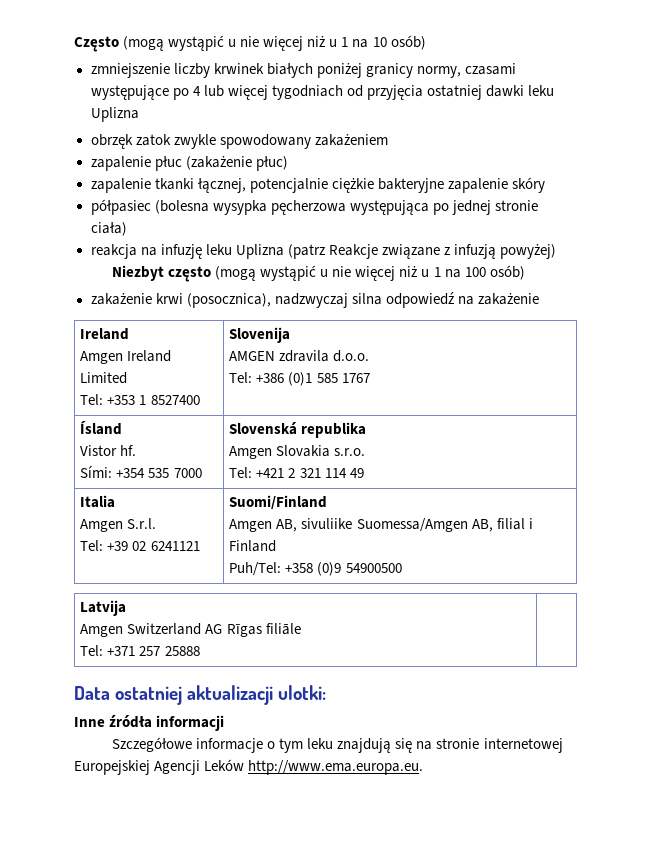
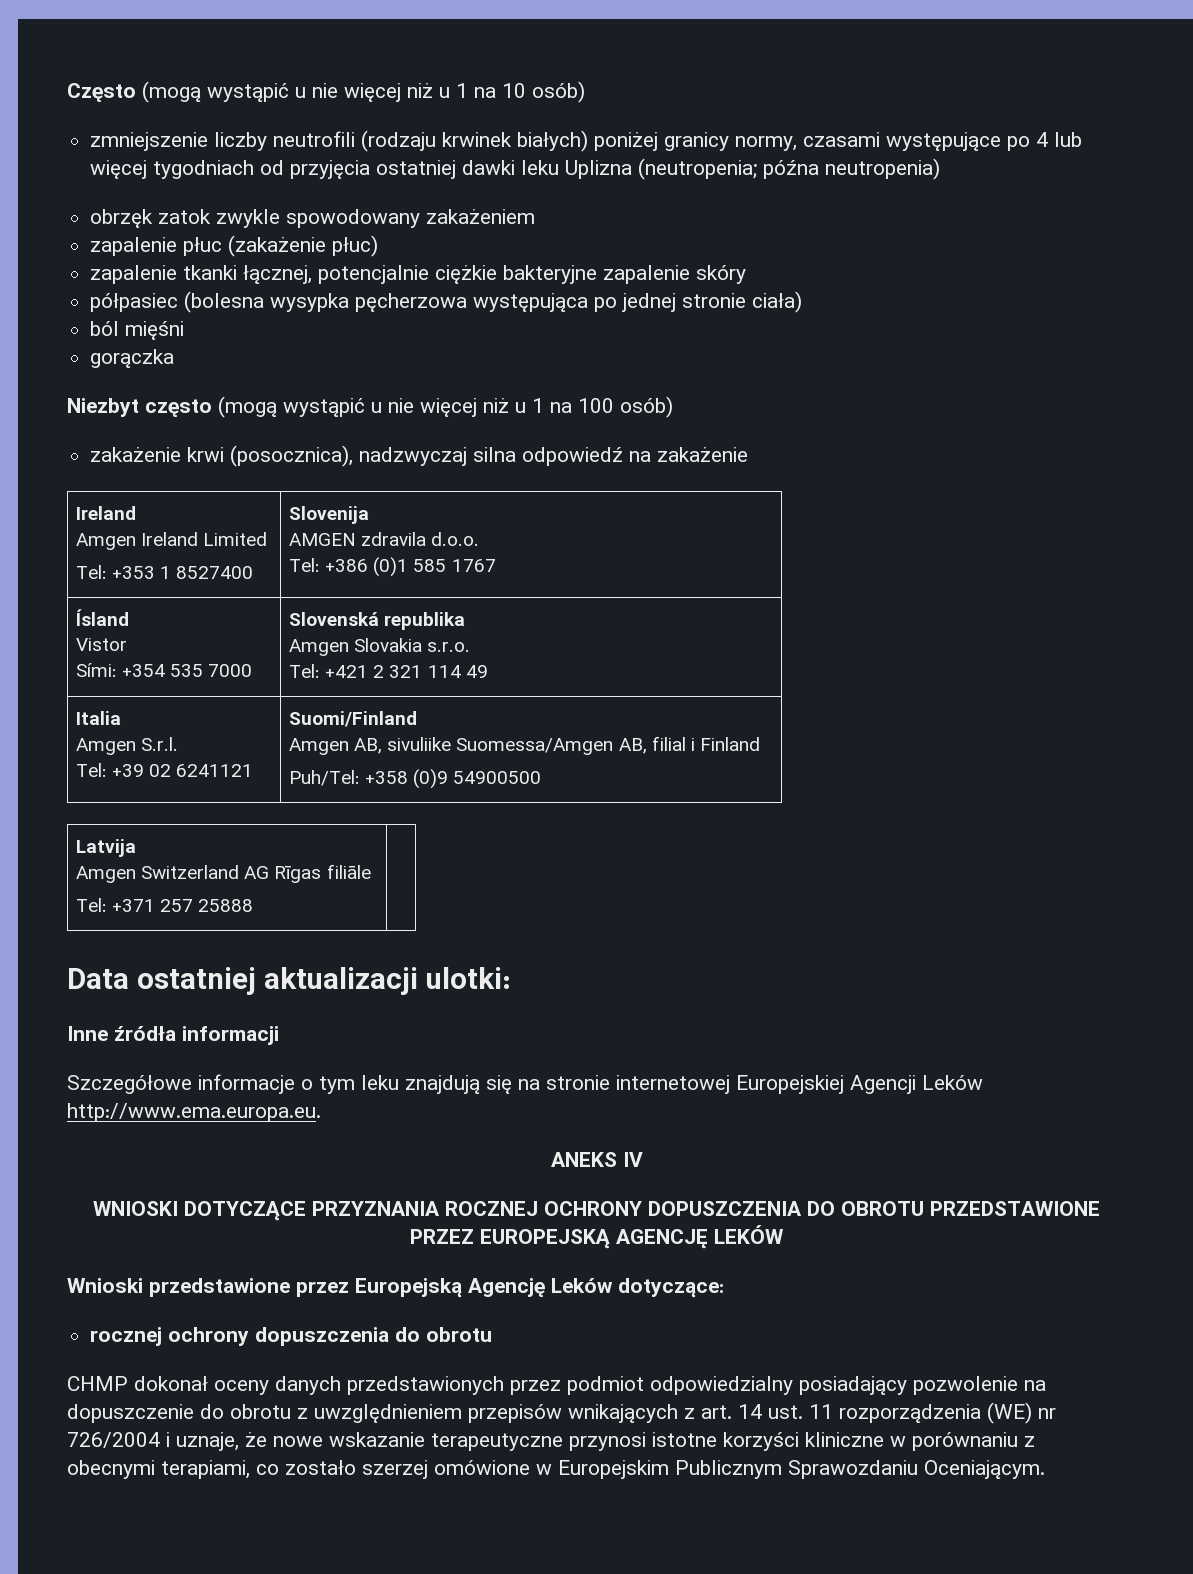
[213,63,313,78] krwinek białych -> [273,130,589,152] neutrofili (rodzaju krwinek białych)
(139, 114) none -> [638,158,941,180] (neutropenia; późna neutropenia)
[90,244,557,259] reakcja na infuzję leku Uplizna (patrz Reakcje związane z infuzją powyżej) -> [90,321,185,340] [90,349,175,368] ból mięśni // gorączka
[120,445,137,456] hf. -> (128, 644) none
(424, 767) none -> [550,1152,643,1167] [93,1201,1100,1221] [410,1225,784,1249] [67,1278,724,1298] [90,1327,493,1346] [67,1376,1046,1395] [67,1402,1056,1424] [67,1432,1035,1451] [67,1460,1045,1479] // ANEKS IV // WNIOSKI DOTYCZĄCE PRZYZNANIA ROCZNEJ OCHRONY DOPUSZCZENIA DO OBROTU PRZEDSTAWIONE PRZEZ EUROPEJSKĄ AGENCJĘ LEKÓW // Wnioski przedstawione przez Europejską Agencję Leków dotyczące: // rocznej ochrony dopuszczenia do obrotu // CHMP dokonał oceny danych przedstawionych przez podmiot odpowiedzialny posiadający pozwolenie na dopuszczenie do obrotu z uwzględnieniem przepisów wnikających z art. 14 ust. 11 rozporządzenia (WE) nr 726/2004 i uznaje, że nowe wskazanie terapeutyczne przynosi istotne korzyści kliniczne w porównaniu z obecnymi terapiami, co zostało szerzej omówione w Europejskim Publicznym Sprawozdaniu Oceniającym.

